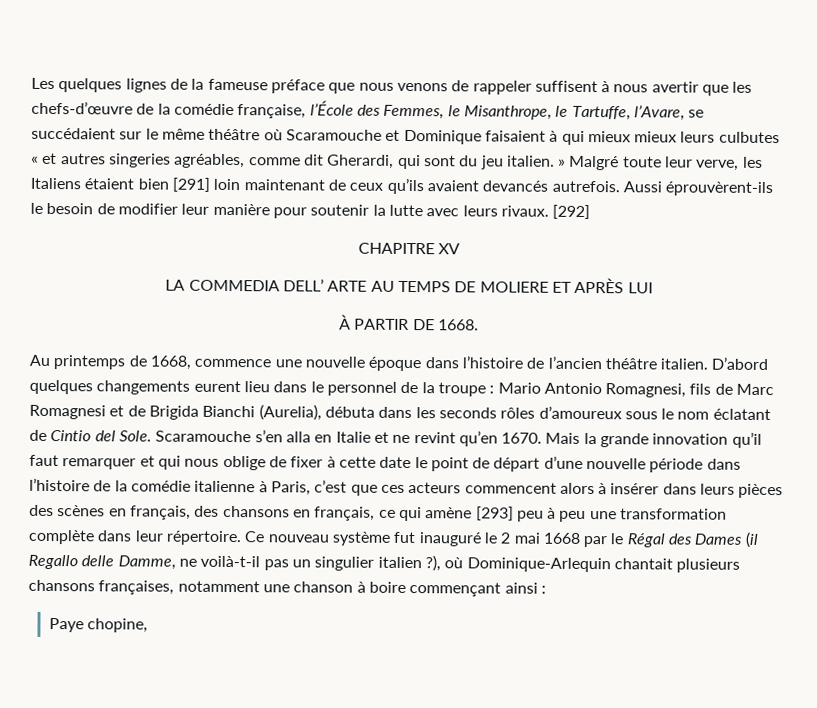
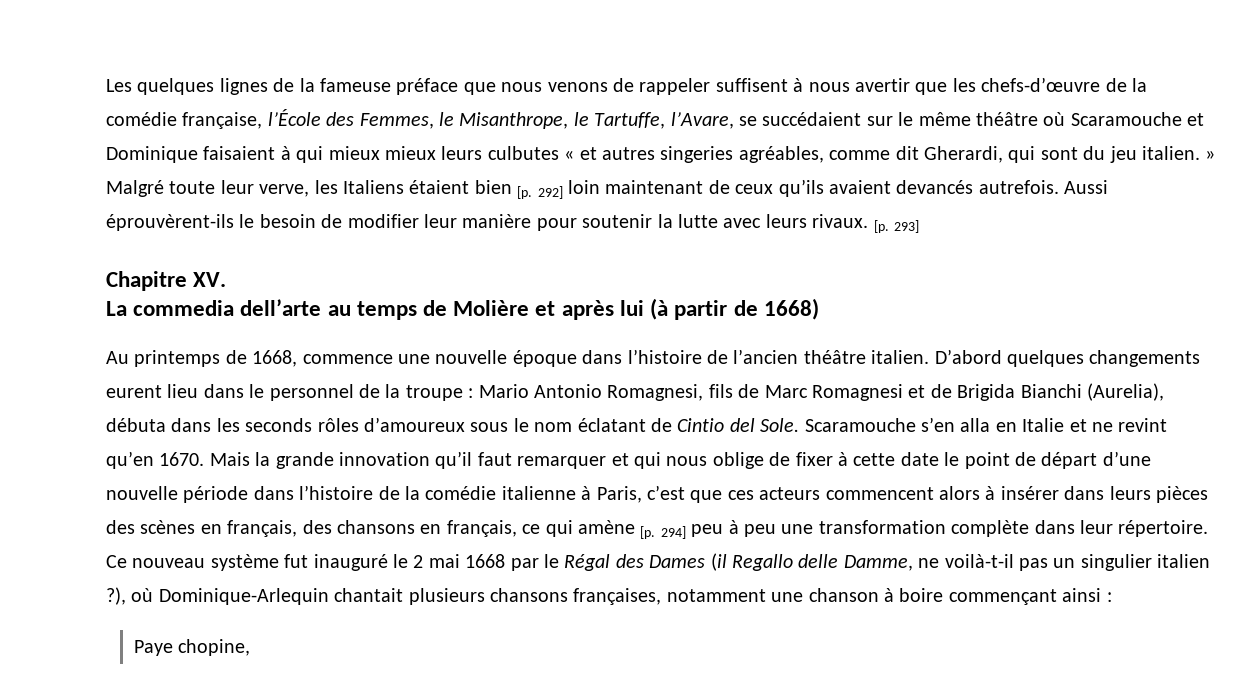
[171,177,210,192] [291] -> [517,186,563,199] [p. 292]
[552,204,591,220] [357,242,461,255] [165,277,653,294] [339,314,479,331] [292] // CHAPITRE XV // LA COMMEDIA DELL’ ARTE AU TEMPS DE MOLIERE ET APRÈS LUI // À PARTIR DE 1668. -> [873,220,919,233] [106,271,227,291] [106,298,819,320] [p. 293] // Chapitre XV. // La commedia dell’arte au temps de Molière et après lui (à partir de 1668)
[475,506,514,521] [293] -> [640,526,686,539] [p. 294]

